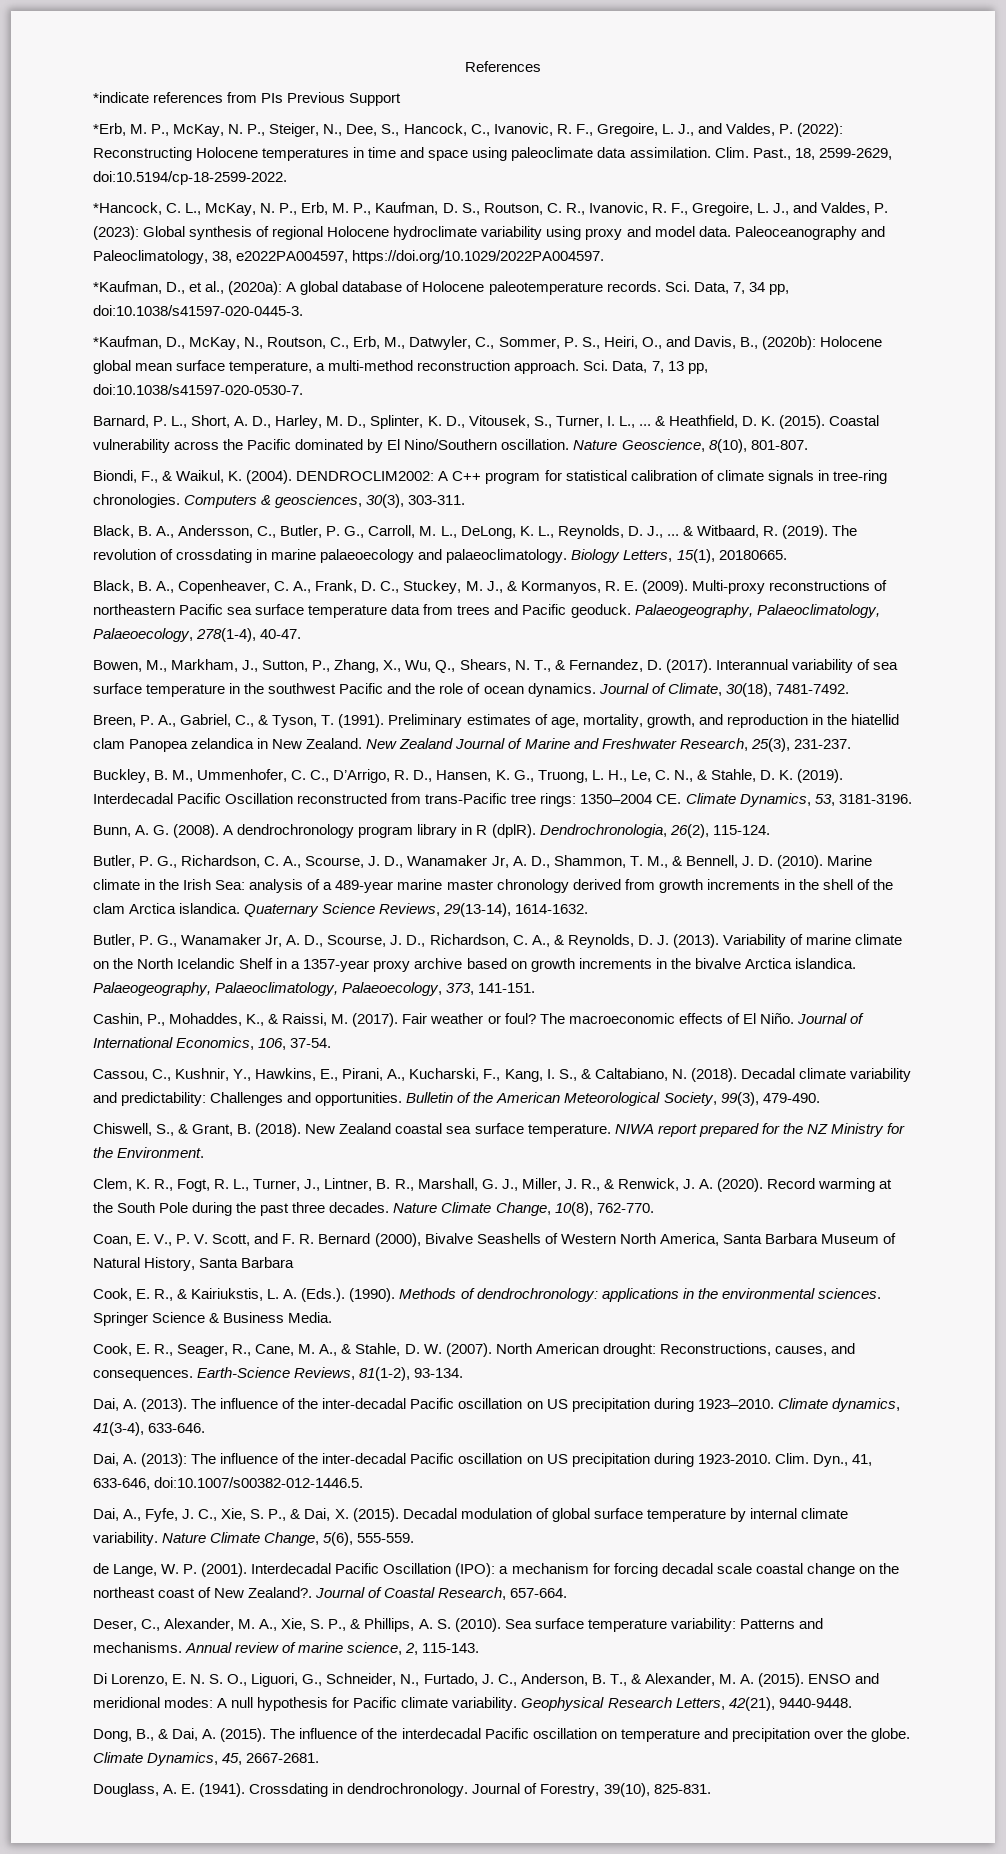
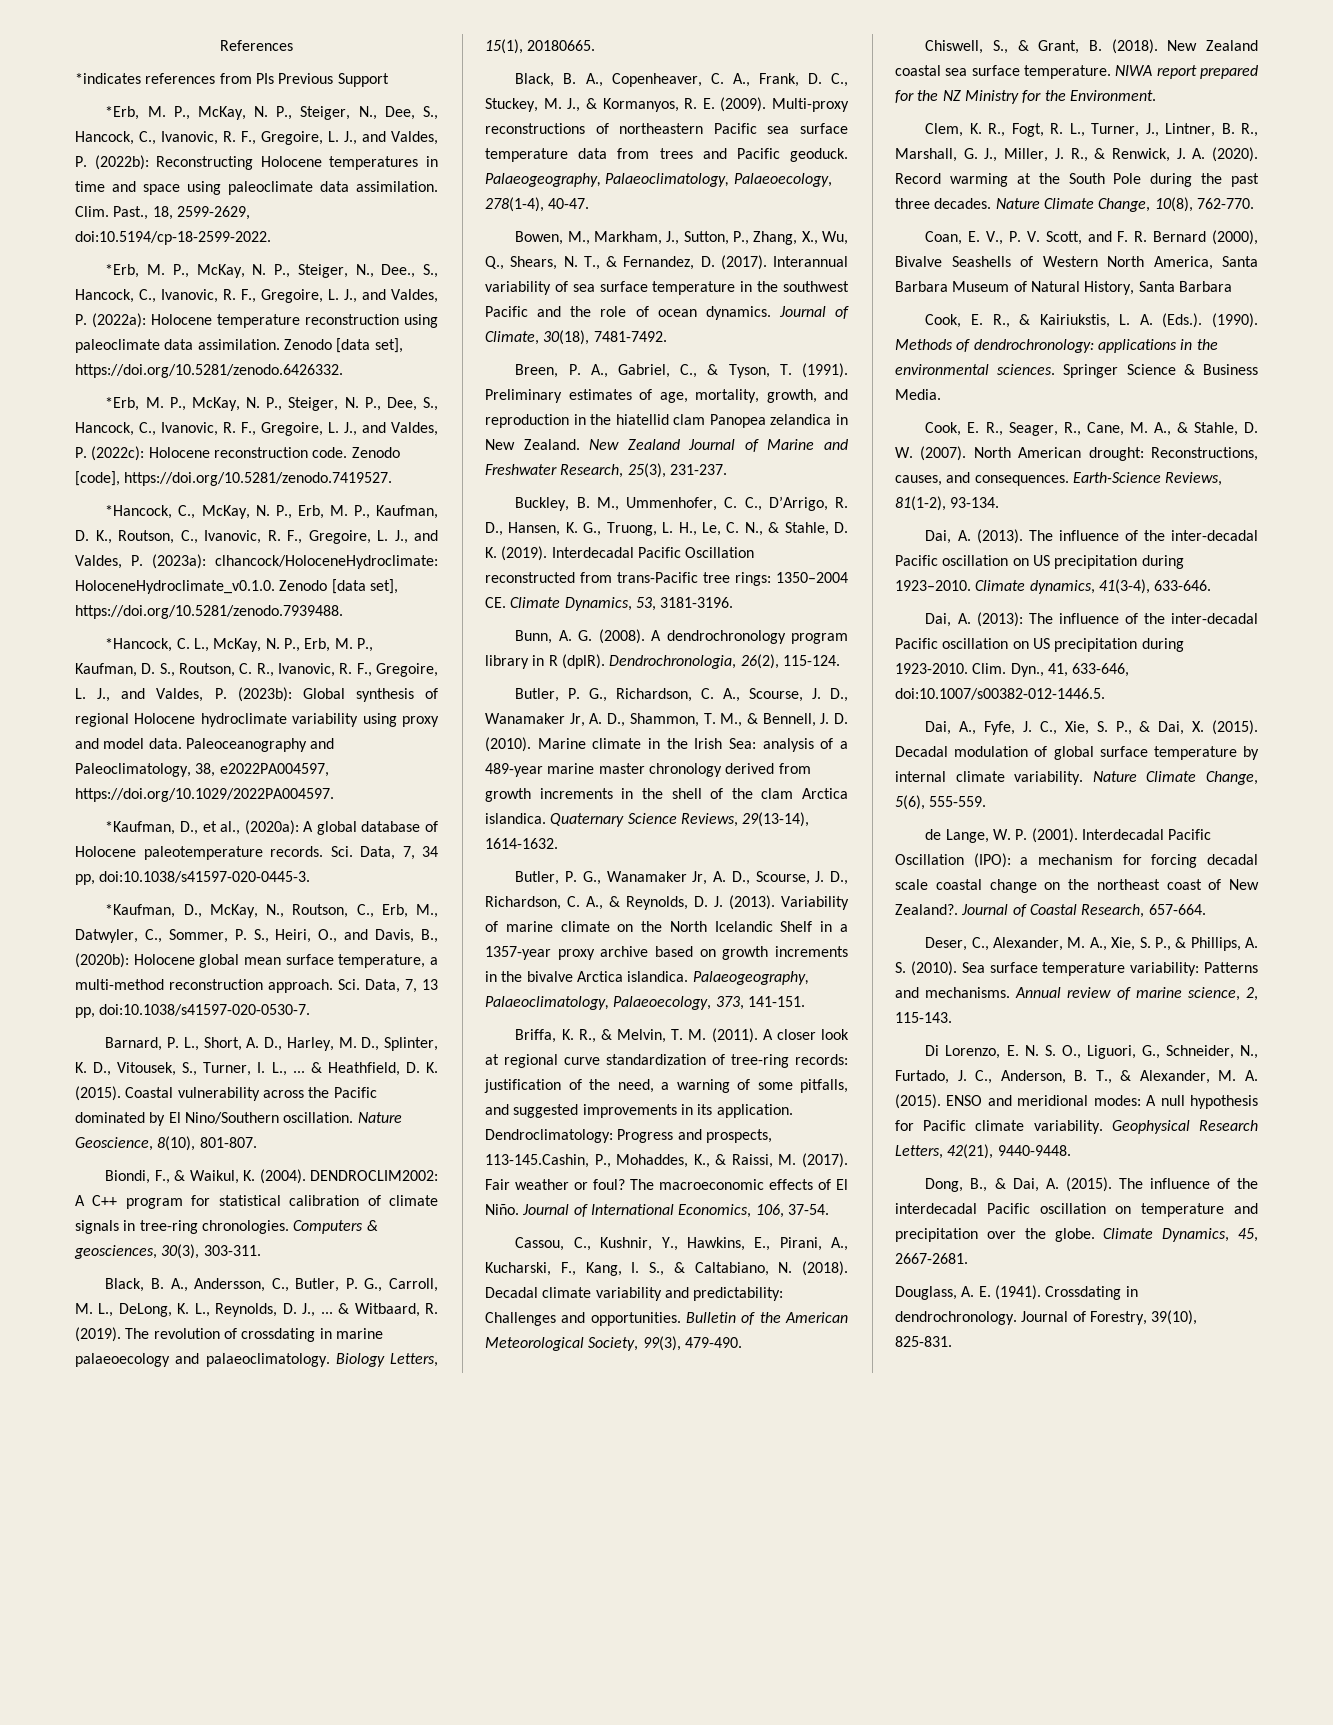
[93,92,149,103] *indicate -> [75,73,141,84] *indicates
[797,123,844,137] (2022): -> [94,155,149,170] (2022b):
(287, 178) none -> [105,264,439,278] [75,289,438,303] [75,313,438,328] [75,338,403,353] [75,364,343,378] [105,397,438,411] [75,422,438,436] [75,446,400,461] [75,471,393,486] [105,505,438,519] [75,530,438,544] [75,554,438,569] [75,579,398,594] [75,605,343,619] // *Erb, M. P., McKay, N. P., Steiger, N., Dee., S., Hancock, C., Ivanovic, R. F., Gregoire, L. J., and Valdes, P. (2022a): Holocene temperature reconstruction using paleoclimate data assimilation. Zenodo [data set], https://doi.org/10.5281/zenodo.6426332. // *Erb, M. P., McKay, N. P., Steiger, N. P., Dee, S., Hancock, C., Ivanovic, R. F., Gregoire, L. J., and Valdes, P. (2022c): Holocene reconstruction code. Zenodo [code], https://doi.org/10.5281/zenodo.7419527. // *Hancock, C., McKay, N. P., Erb, M. P., Kaufman, D. K., Routson, C., Ivanovic, R. F., Gregoire, L. J., and Valdes, P. (2023a): clhancock/HoloceneHydroclimate: HoloceneHydroclimate_v0.1.0. Zenodo [data set], https://doi.org/10.5281/zenodo.7939488.
[93,226,139,240] (2023): -> [237,687,292,702] (2023b):
[93,1013,143,1026] Cashin, -> [515,1028,849,1043] [485,1054,848,1068] [484,1079,848,1093] [485,1104,793,1118] [485,1129,772,1143] [485,1154,589,1168] Briffa, K. R., & Melvin, T. M. (2011). A closer look at regional curve standardization of tree-ring records: justification of the need, a warning of some pitfalls, and suggested improvements in its application. Dendroclimatology: Progress and prospects, 113-145.Cashin,

